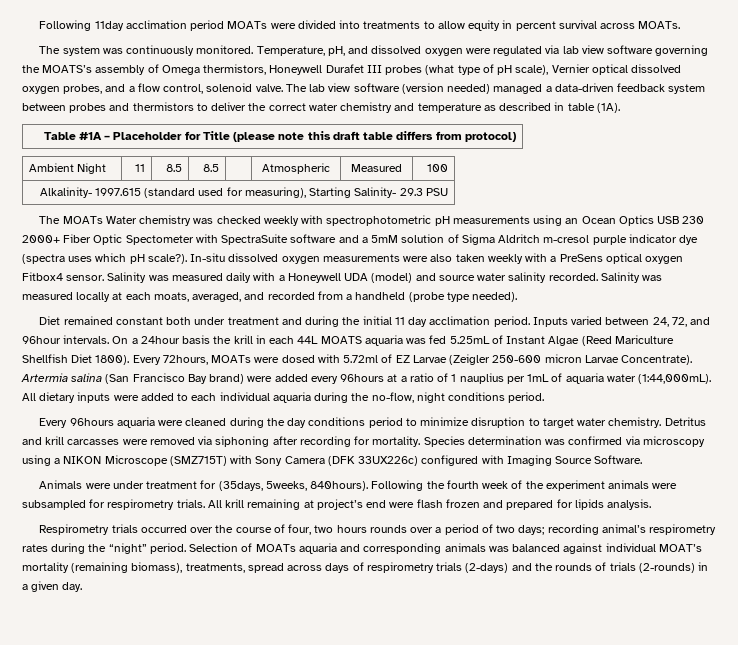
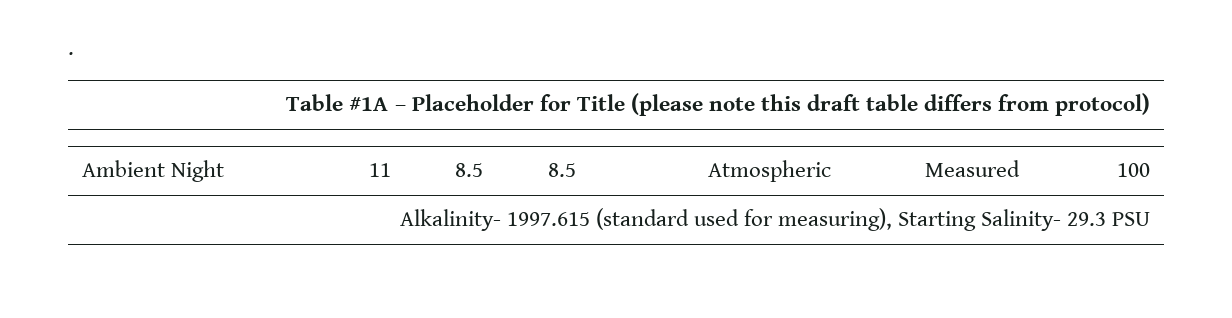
[39,20,681,31] [39,45,709,56] [22,64,682,75] [22,83,706,94] [22,102,620,113] Following 11day acclimation period MOATs were divided into treatments to allow equity in percent survival across MOATs. // The system was continuously monitored. Temperature, pH, and dissolved oxygen were regulated via lab view software governing the MOATS’s assembly of Omega thermistors, Honeywell Durafet III probes (what type of pH scale), Vernier optical dissolved oxygen probes, and a flow control, solenoid valve. The lab view software (version needed) managed a data-driven feedback system between probes and thermistors to deliver the correct water chemistry and temperature as described in table (1A). -> [68,52,74,55] .
[39,215,705,226] [22,234,699,245] [22,253,684,264] [22,272,663,283] [22,291,518,302] [39,316,710,327] [22,335,674,346] [22,354,693,365] [21,373,712,384] [22,392,545,403] [39,417,706,428] [22,436,705,447] [22,455,643,466] [39,480,678,491] [22,499,652,510] [39,524,716,535] [22,543,702,554] [22,562,709,573] [22,581,83,592] // The MOATs Water chemistry was checked weekly with spectrophotometric pH measurements using an Ocean Optics USB 230 2000+ Fiber Optic Spectometer with SpectraSuite software and a 5mM solution of Sigma Aldritch m-cresol purple indicator dye (spectra uses which pH scale?). In-situ dissolved oxygen measurements were also taken weekly with a PreSens optical oxygen Fitbox4 sensor. Salinity was measured daily with a Honeywell UDA (model) and source water salinity recorded. Salinity was measured locally at each moats, averaged, and recorded from a handheld (probe type needed). // Diet remained constant both under treatment and during the initial 11 day acclimation period. Inputs varied between 24, 72, and 96hour intervals. On a 24hour basis the krill in each 44L MOATS aquaria was fed 5.25mL of Instant Algae (Reed Mariculture Shellfish Diet 1800). Every 72hours, MOATs were dosed with 5.72ml of EZ Larvae (Zeigler 250-600 micron Larvae Concentrate). Artermia salina (San Francisco Bay brand) were added every 96hours at a ratio of 1 nauplius per 1mL of aquaria water (1:44,000mL). All dietary inputs were added to each individual aquaria during the no-flow, night conditions period. // Every 96hours aquaria were cleaned during the day conditions period to minimize disruption to target water chemistry. Detritus and krill carcasses were removed via siphoning after recording for mortality. Species determination was confirmed via microscopy using a NIKON Microscope (SMZ715T) with Sony Camera (DFK 33UX226c) configured with Imaging Source Software. // Animals were under treatment for (35days, 5weeks, 840hours). Following the fourth week of the experiment animals were subsampled for respirometry trials. All krill remaining at project’s end were flash frozen and prepared for lipids analysis. // Respirometry trials occurred over the course of four, two hours rounds over a period of two days; recording animal’s respirometry rates during the “night” period. Selection of MOATs aquaria and corresponding animals was balanced against individual MOAT’s mortality (remaining biomass), treatments, spread across days of respirometry trials (2-days) and the rounds of trials (2-rounds) in a given day. -> (1151, 219) none

